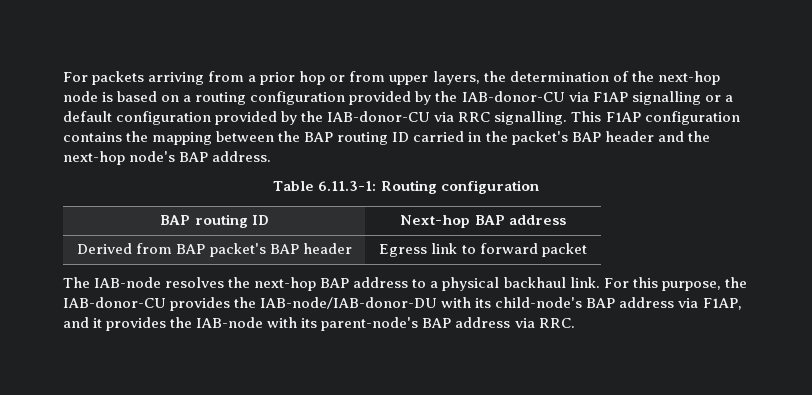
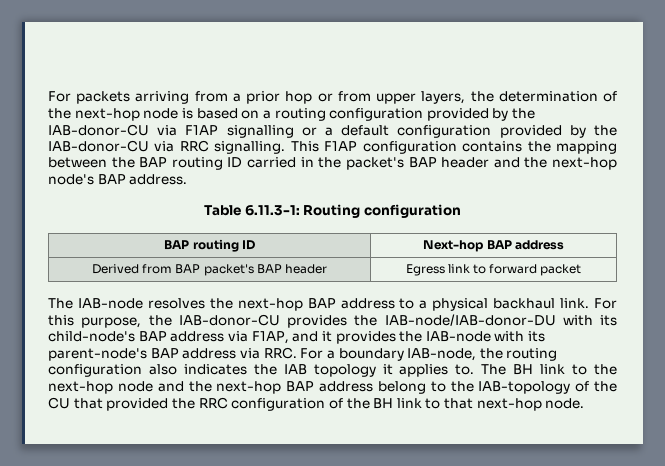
(575, 323) none -> [300,348,558,361] [48,364,617,377] [48,381,617,394] [48,397,585,411] For a boundary IAB-node, the routing configuration also indicates the IAB topology it applies to. The BH link to the next-hop node and the next-hop BAP address belong to the IAB-topology of the CU that provided the RRC configuration of the BH link to that next-hop node.

